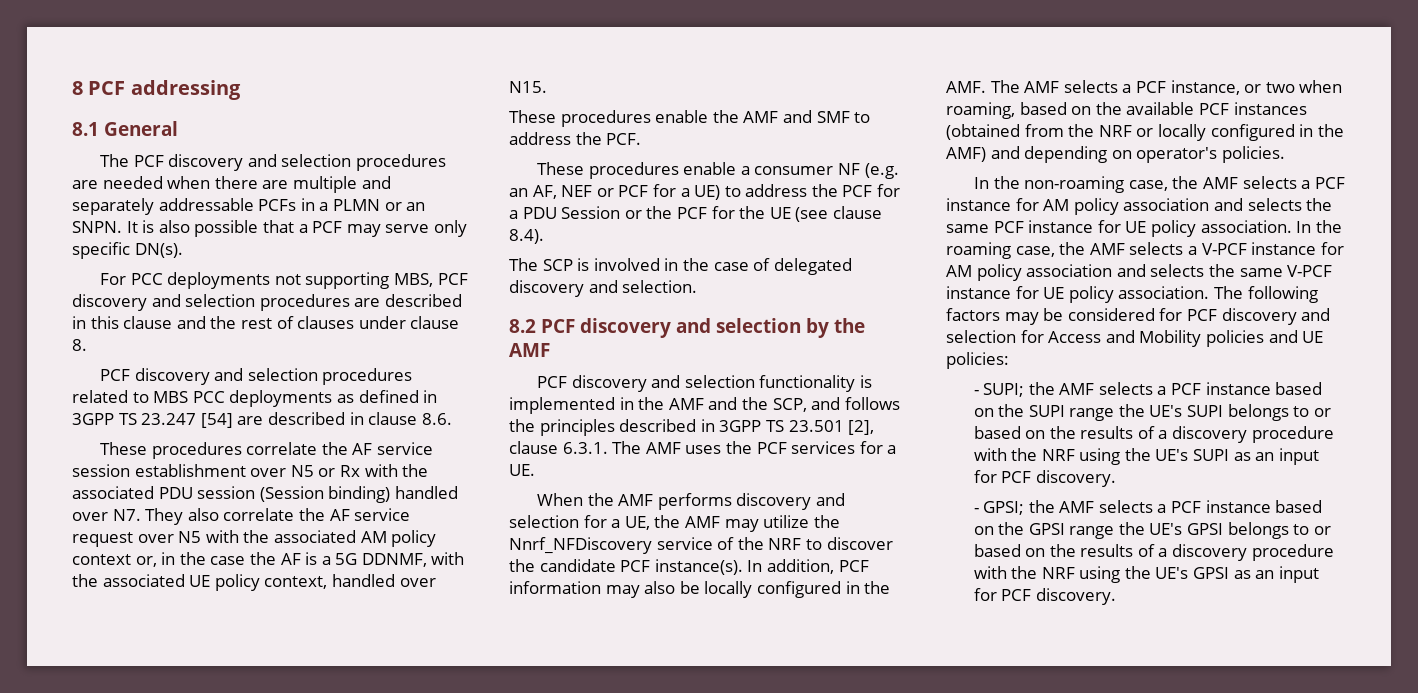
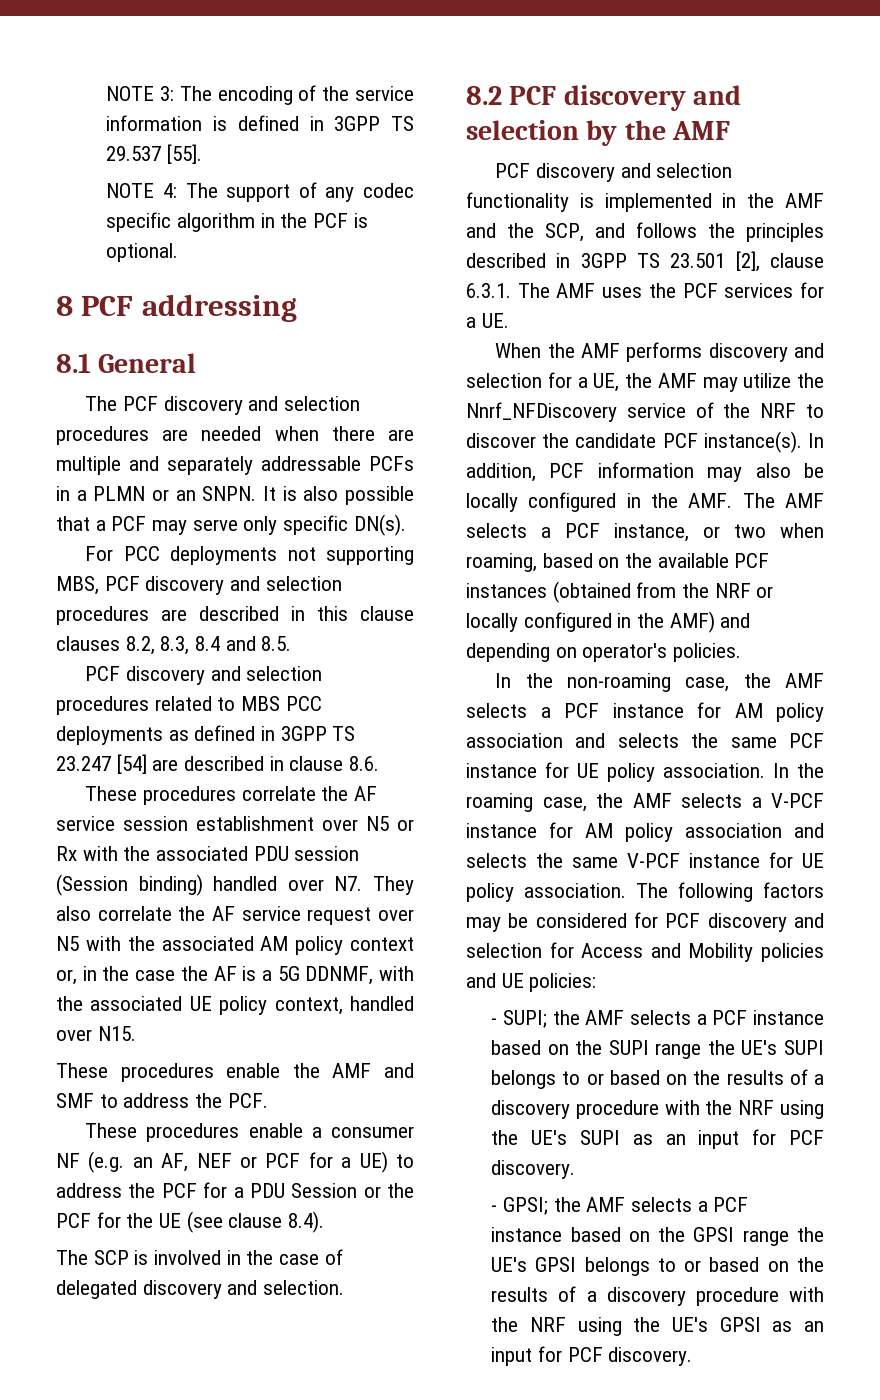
(72, 88) none -> [106,85,414,105] [106,115,414,131] [106,144,203,164] [106,182,414,202] [106,212,368,232] [106,243,179,262] NOTE 3: The encoding of the service information is defined in 3GPP TS 29.537 [55]. // NOTE 4: The support of any codec specific algorithm in the PCF is optional. //
[176,316,460,329] [72,339,87,351] and the rest of clauses under clause 8. -> [56,636,292,655] clauses 8.2, 8.3, 8.4 and 8.5.

